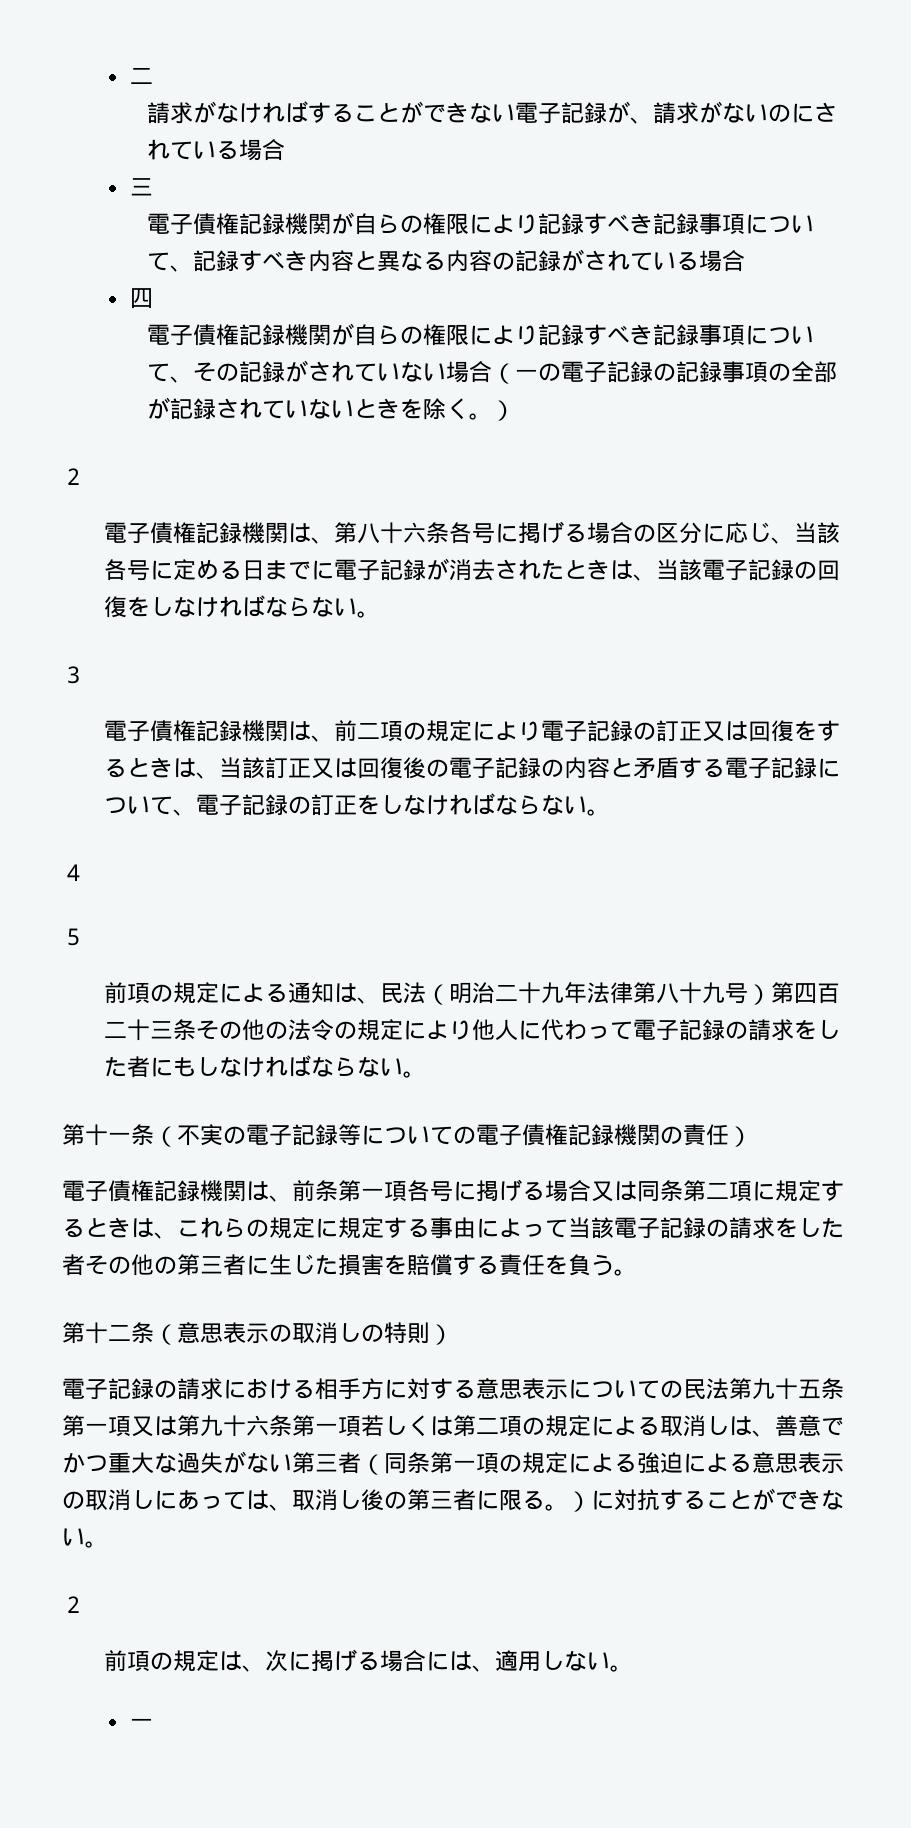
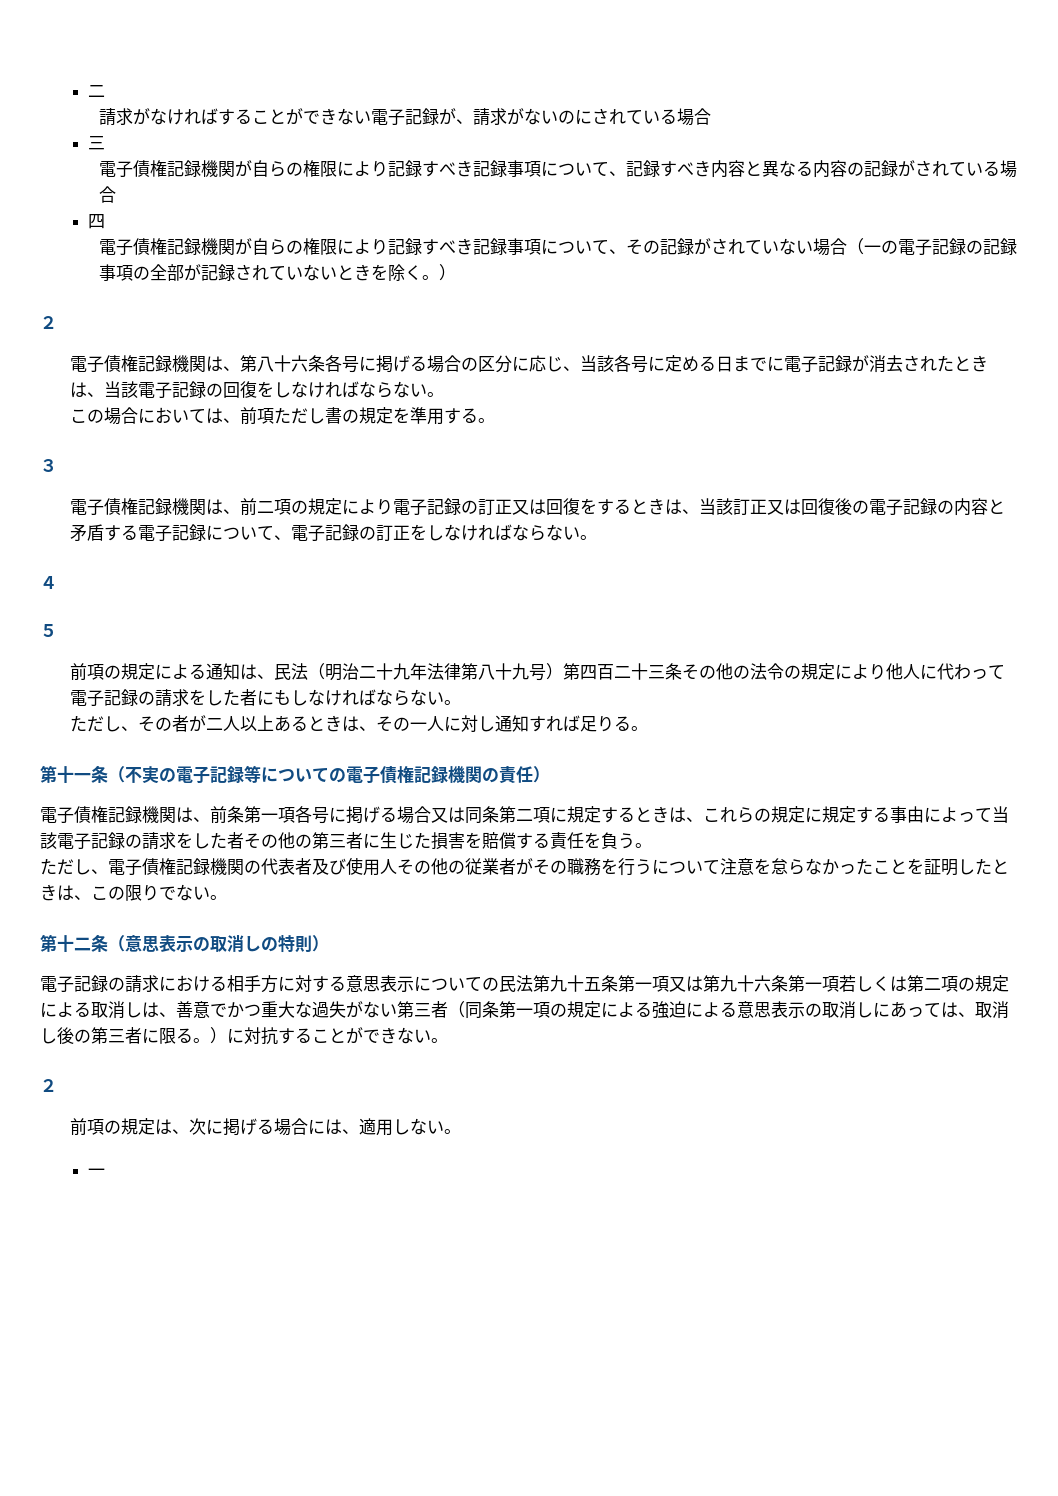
(381, 614) none -> [69,407,495,425] // この場合においては、前項ただし書の規定を準用する。
(427, 1074) none -> [69,715,648,732] // ただし、その者が二人以上あるときは、その一人に対し通知すれば足りる。
(637, 1272) none -> [40,857,1009,876] [40,884,227,901] // ただし、電子債権記録機関の代表者及び使用人その他の従業者がその職務を行うについて注意を怠らなかったことを証明したときは、この限りでない。

